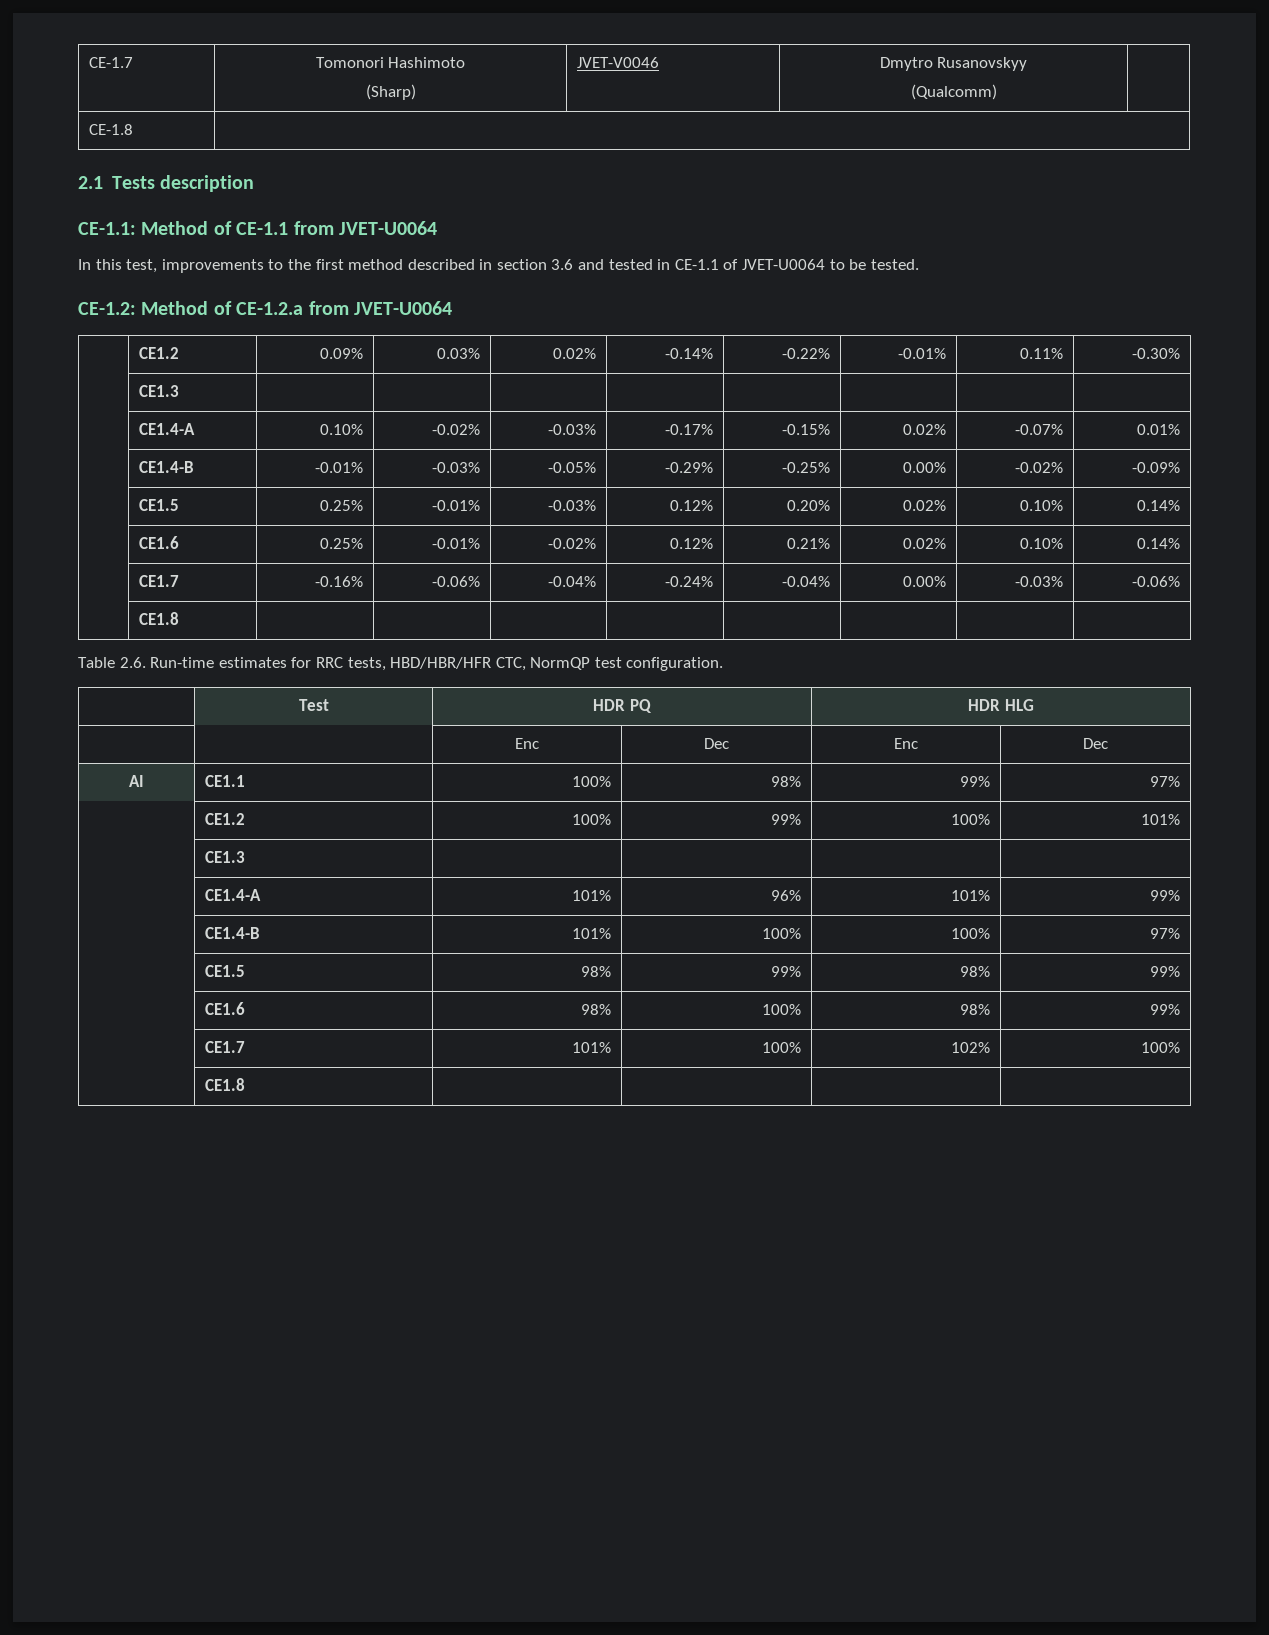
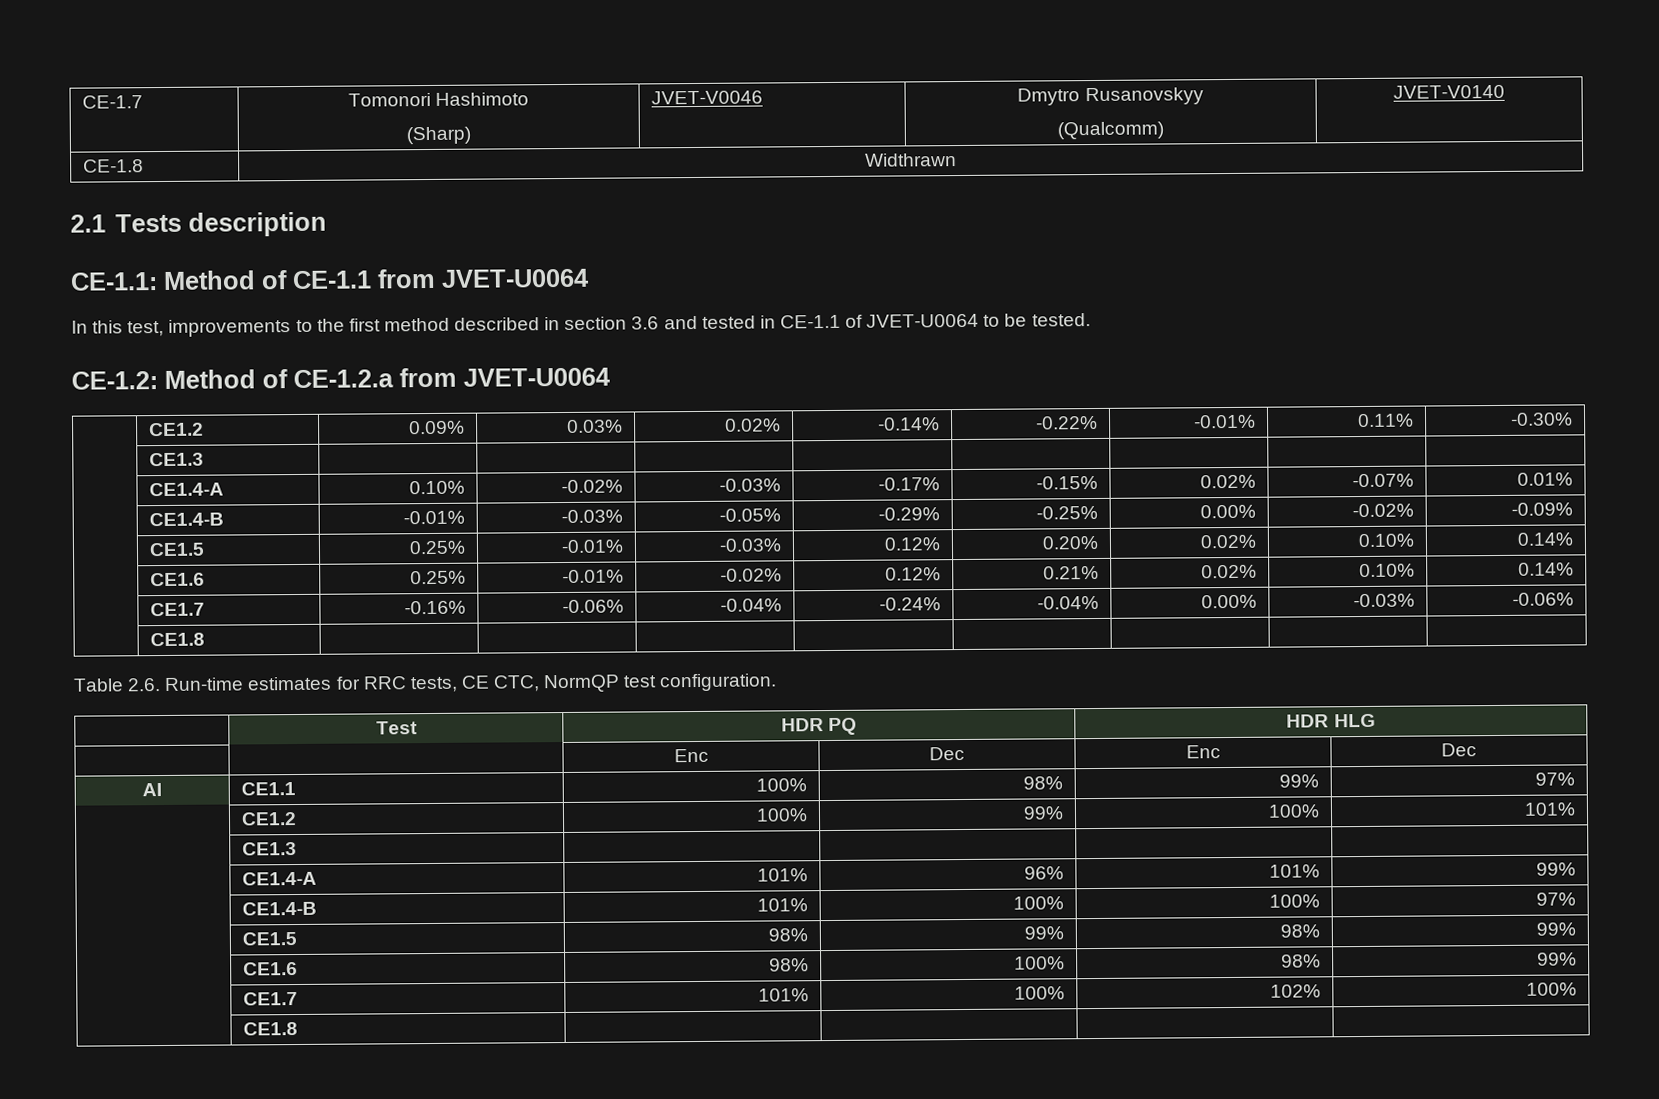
(997, 92) none -> [1393,84,1505,99] JVET-V0140
(134, 129) none -> [865,153,957,167] Widthrawn
[390,657,492,669] HBD/HBR/HFR -> [460,675,490,689] CE

